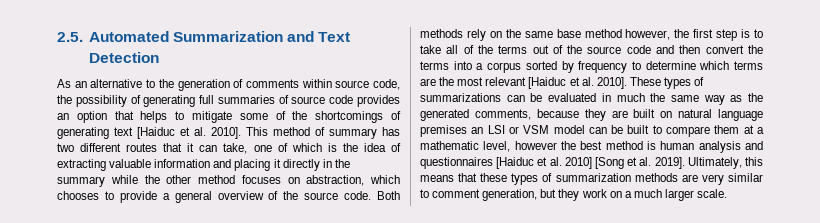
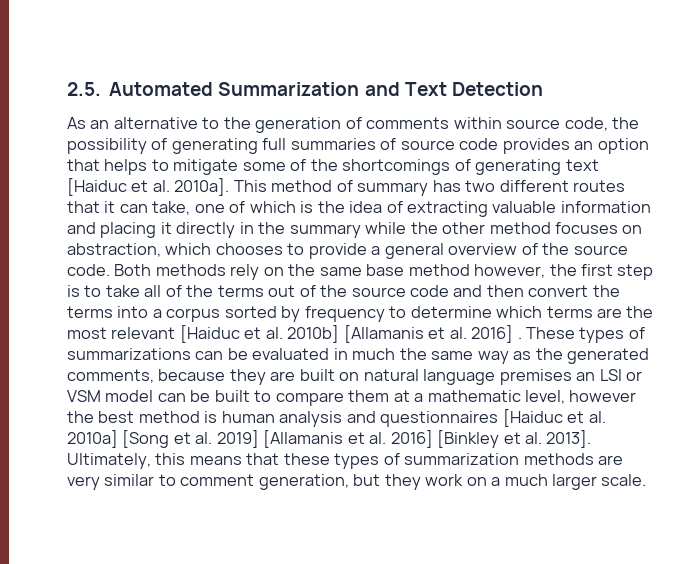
[211,127,241,139] 2010]. -> [174,178,230,196] 2010a].
[596,77,627,89] 2010]. -> [287,325,522,343] 2010b] [Allamanis et al. 2016] .
[564,157,592,169] 2010] -> [67,430,118,448] 2010a]
[654,157,685,169] 2019]. -> [216,430,592,448] 2019] [Allamanis et al. 2016] [Binkley et al. 2013].

